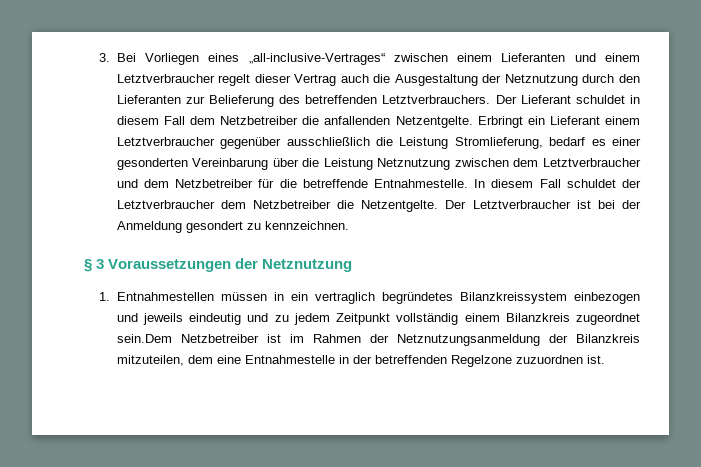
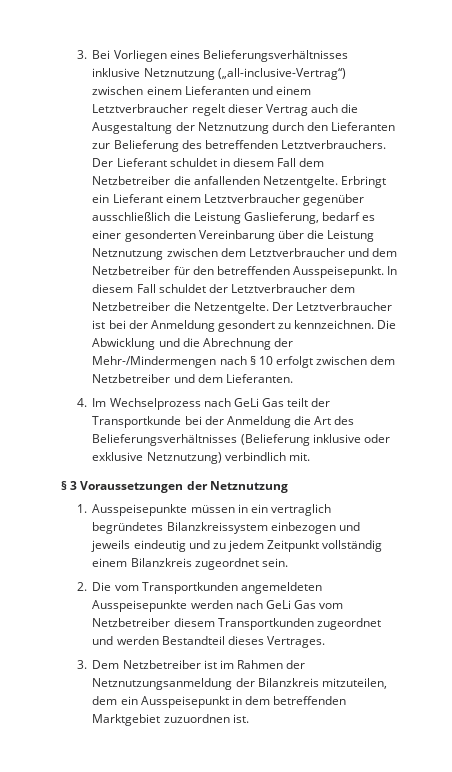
[248,53,385,65] „all-inclusive-Vertrages“ -> [202,50,348,62] [92,68,346,80] Belieferungsverhältnisses inklusive Netznutzung („all-inclusive-Vertrag“)
[454,137,543,149] Stromlieferung, -> [243,212,319,224] Gaslieferung,
[279,179,468,188] die betreffende Entnahmestelle. -> [192,266,384,278] den betreffenden Ausspeisepunkt.
(349, 225) none -> [377,320,397,329] [92,338,293,350] [92,356,396,368] [92,374,293,383] [76,398,331,410] [92,416,355,428] [92,434,390,446] [92,452,310,464] Die Abwicklung und die Abrechnung der Mehr-/Mindermengen nach § 10 erfolgt zwischen dem Netzbetreiber und dem Lieferanten. // 4. Im Wechselprozess nach GeLi Gas teilt der Transportkunde bei der Anmeldung die Art des Belieferungsverhältnisses (Belieferung inklusive oder exklusive Netznutzung) verbindlich mit.
[116,292,214,301] Entnahmestellen -> [92,504,188,516] Ausspeisepunkte
[116,334,172,343] sein.Dem -> [261,558,288,567] [76,582,322,594] [92,600,343,612] [92,618,381,630] [92,636,325,648] [76,660,120,669] sein. // 2. Die vom Transportkunden angemeldeten Ausspeisepunkte werden nach GeLi Gas vom Netzbetreiber diesem Transportkunden zugeordnet und werden Bestandteil dieses Vertrages. // 3. Dem
[216,355,512,367] eine Entnahmestelle in der betreffenden Regelzone -> [120,696,346,708] [92,714,161,726] ein Ausspeisepunkt in dem betreffenden Marktgebiet

